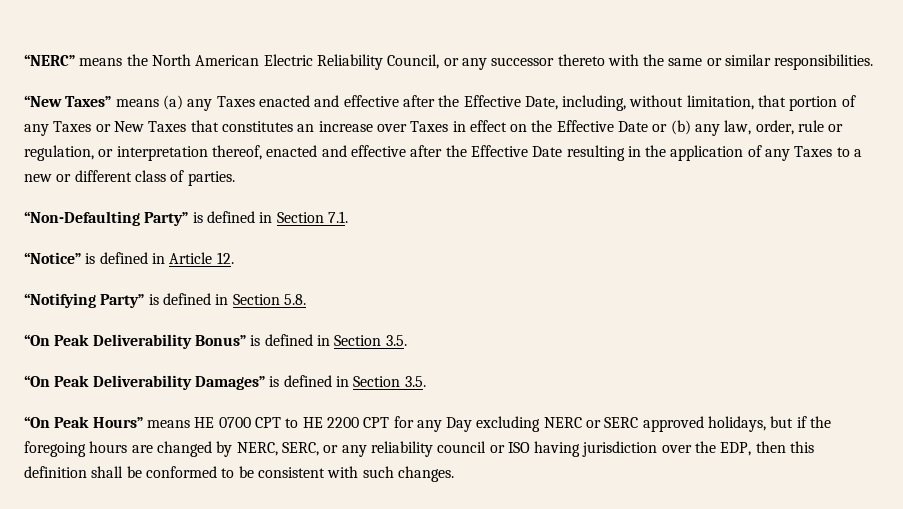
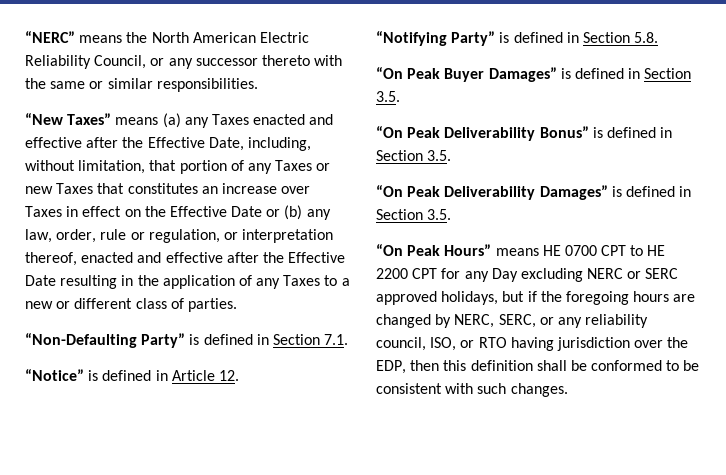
[113,121,144,132] New -> [25,186,53,194] new
(306, 299) none -> [376,67,692,82] [376,91,400,102] // “On Peak Buyer Damages” is defined in Section 3.5.
[437,441,530,453] council or ISO -> [376,337,507,351] council, ISO, or RTO

